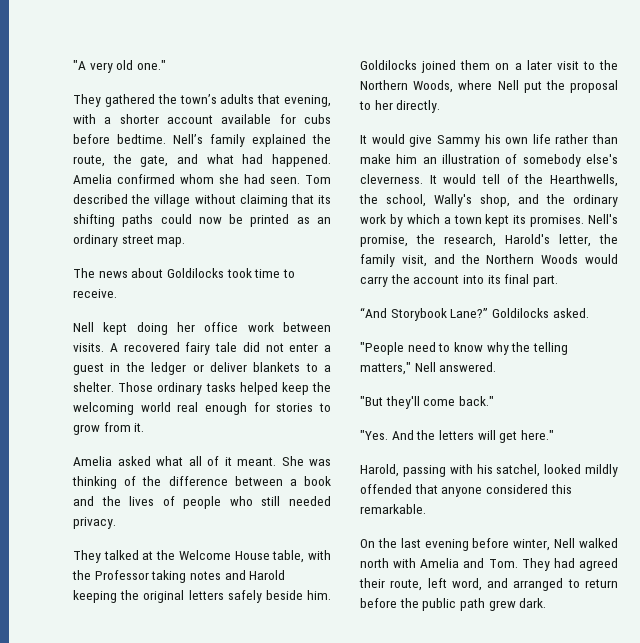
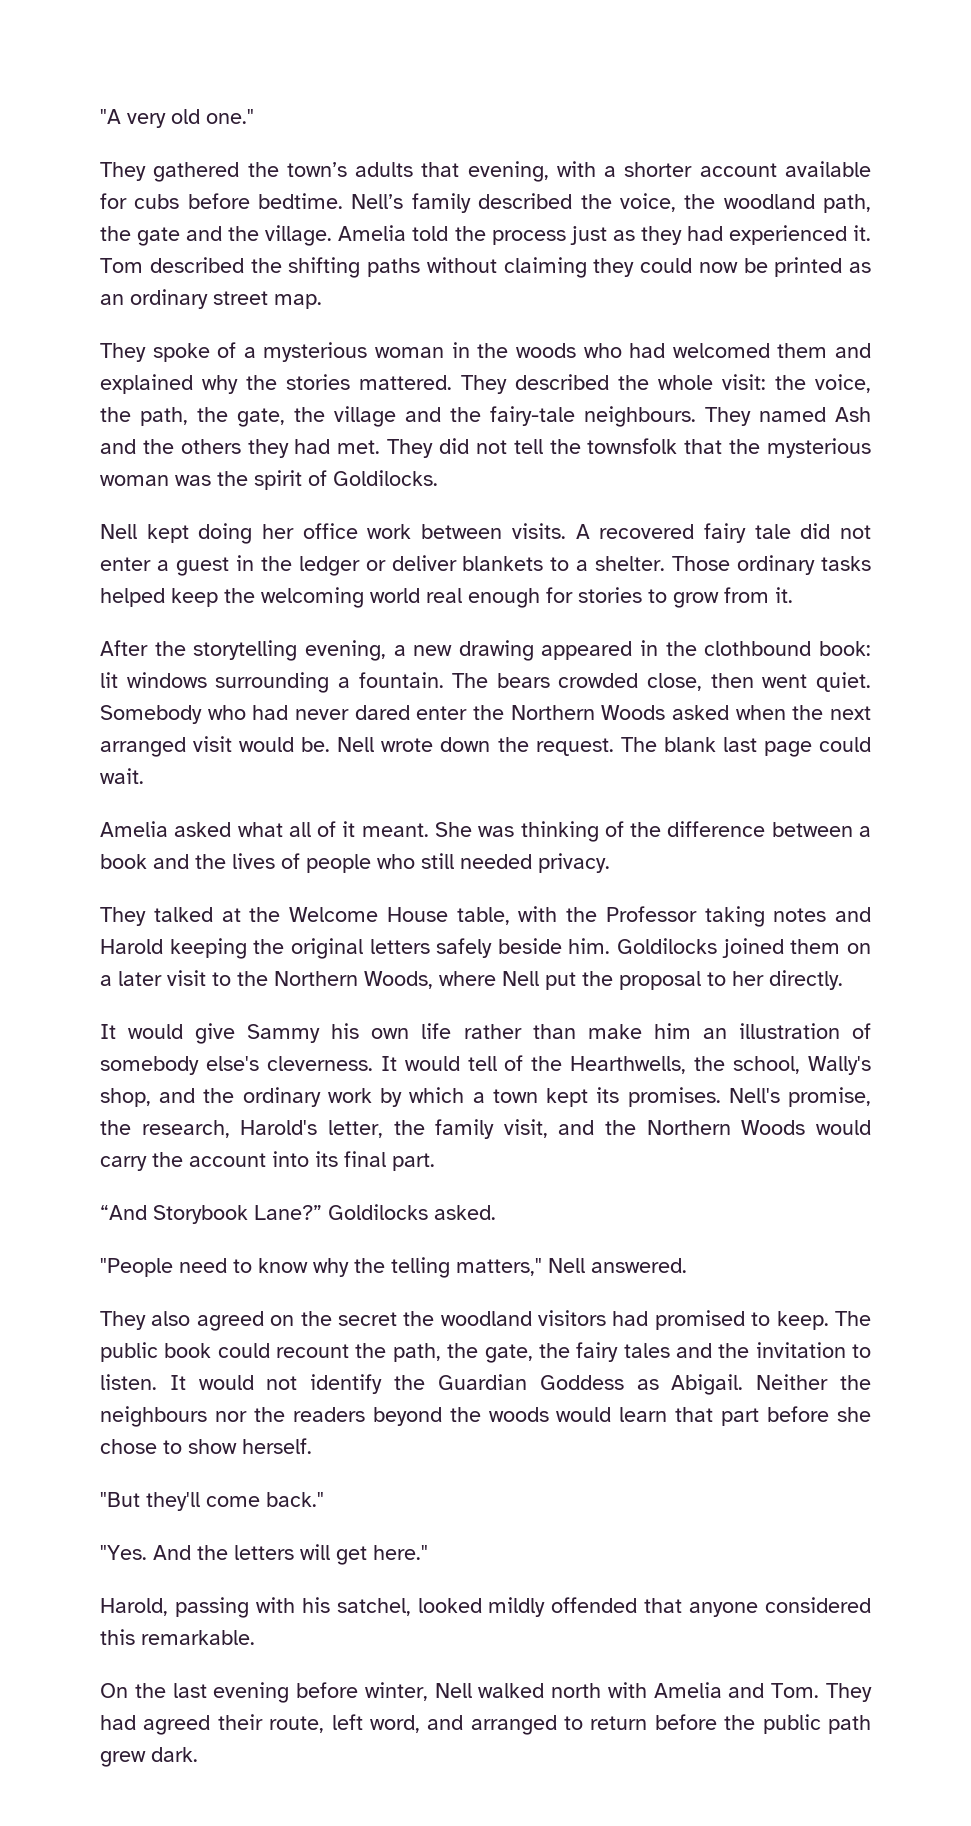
[252,134,331,147] [73,154,331,167] [73,174,331,184] [73,194,331,207] [73,214,154,227] explained the route, the gate, and what had happened. Amelia confirmed whom she had seen. Tom described the village without claiming that its shifting paths -> [478,193,872,213] [100,225,871,246] [100,257,635,278] described the voice, the woodland path, the gate and the village. Amelia told the process just as they had experienced it. Tom described the shifting paths without claiming they
[73,268,295,278] [73,289,117,298] The news about Goldilocks took time to receive. -> [100,342,872,362] [100,374,871,394] [100,406,871,427] [100,438,871,458] [100,470,438,490] They spoke of a mysterious woman in the woods who had welcomed them and explained why the stories mattered. They described the whole visit: the voice, the path, the gate, the village and the fairy-tale neighbours. They named Ash and the others they had met. They did not tell the townsfolk that the mysterious woman was the spirit of Goldilocks.
(145, 427) none -> [100,640,871,661] [100,672,871,693] [100,705,871,724] [100,736,872,757] [100,768,144,784] // After the storytelling evening, a new drawing appeared in the clothbound book: lit windows surrounding a fountain. The bears crowded close, then went quiet. Somebody who had never dared enter the Northern Woods asked when the next arranged visit would be. Nell wrote down the request. The blank last page could wait.
(497, 367) none -> [100,1310,871,1331] [100,1342,871,1363] [100,1374,872,1395] [100,1406,871,1427] [100,1438,312,1454] // They also agreed on the secret the woodland visitors had promised to keep. The public book could recount the path, the gate, the fairy tales and the invitation to listen. It would not identify the Guardian Goddess as Abigail. Neither the neighbours nor the readers beyond the woods would learn that part before she chose to show herself.

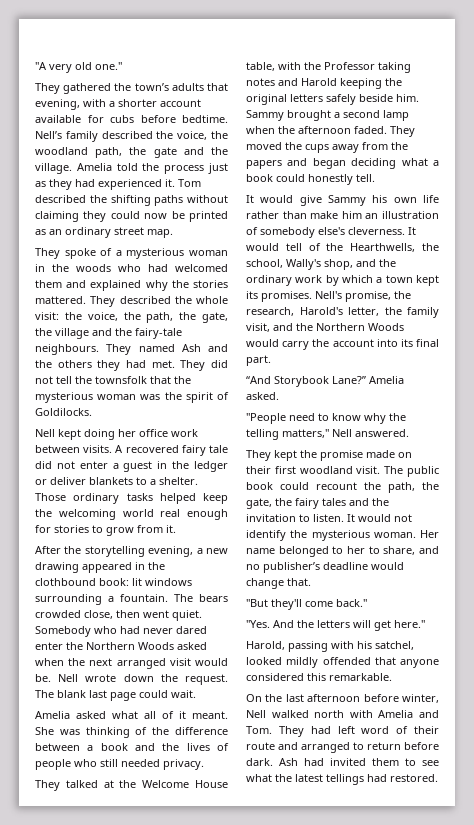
[617,938,871,958] [100,970,843,990] Goldilocks joined them on a later visit to the Northern Woods, where Nell put the proposal to her directly. -> [246,110,409,121] [246,126,415,137] [246,142,408,153] [246,158,439,169] [246,174,375,185] Sammy brought a second lamp when the afternoon faded. They moved the cups away from the papers and began deciding what a book could honestly tell.
[328,1204,428,1220] Goldilocks -> [369,376,404,384] Amelia
[151,1310,829,1331] also agreed on the secret the woodland visitors had promised to keep. -> [274,450,412,461] [246,466,381,474] kept the promise made on their first woodland visit.
[437,1374,872,1395] [100,1406,871,1427] [100,1438,312,1454] Guardian Goddess as Abigail. Neither the neighbours nor the readers beyond the woods would learn that part before she chose to show herself. -> [311,530,439,541] [246,546,439,557] [246,562,404,573] [246,578,311,589] mysterious woman. Her name belonged to her to share, and no publisher’s deadline would change that.
[213,1682,290,1703] evening -> [307,694,361,702] afternoon
[143,1714,420,1735] agreed their route, left word, -> [337,726,439,734] [246,742,275,750] left word of their route
[724,1714,871,1734] [100,1747,198,1767] the public path grew dark. -> [246,758,439,766] [246,774,438,785] dark. Ash had invited them to see what the latest tellings had restored.

